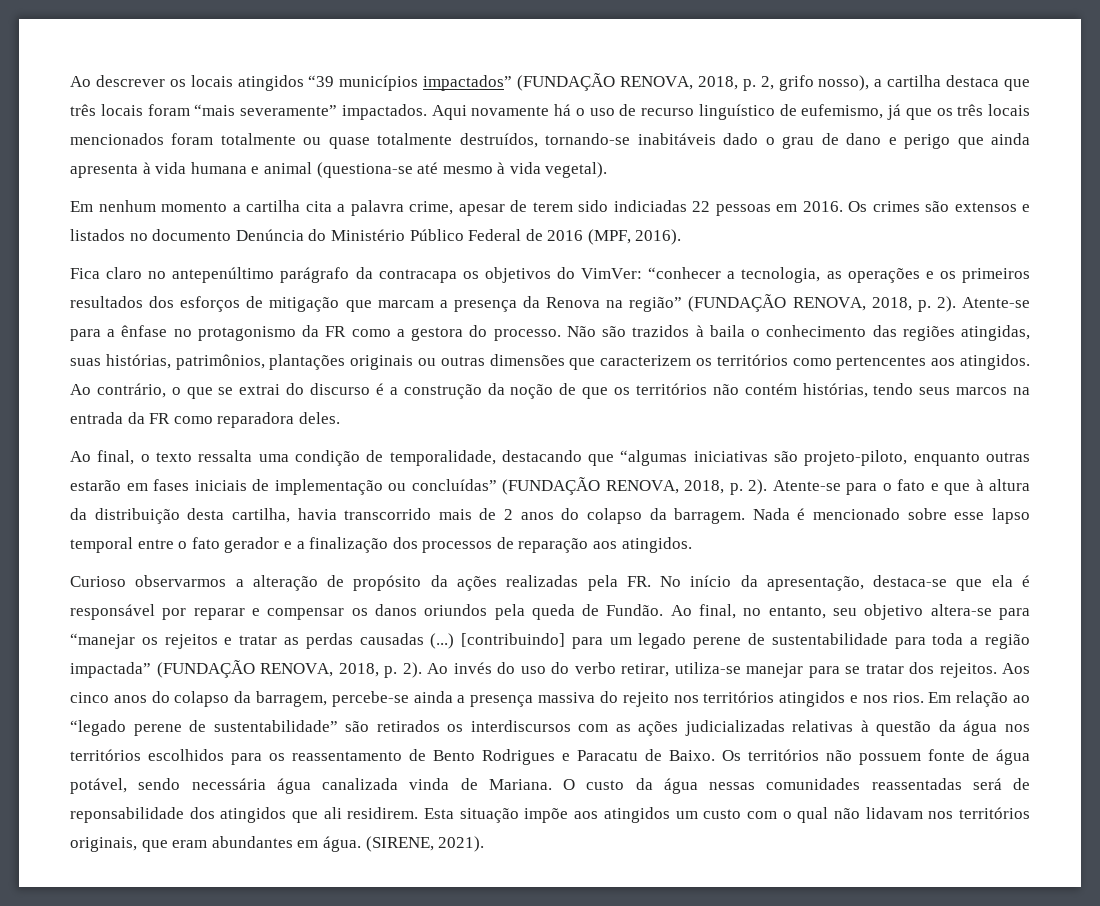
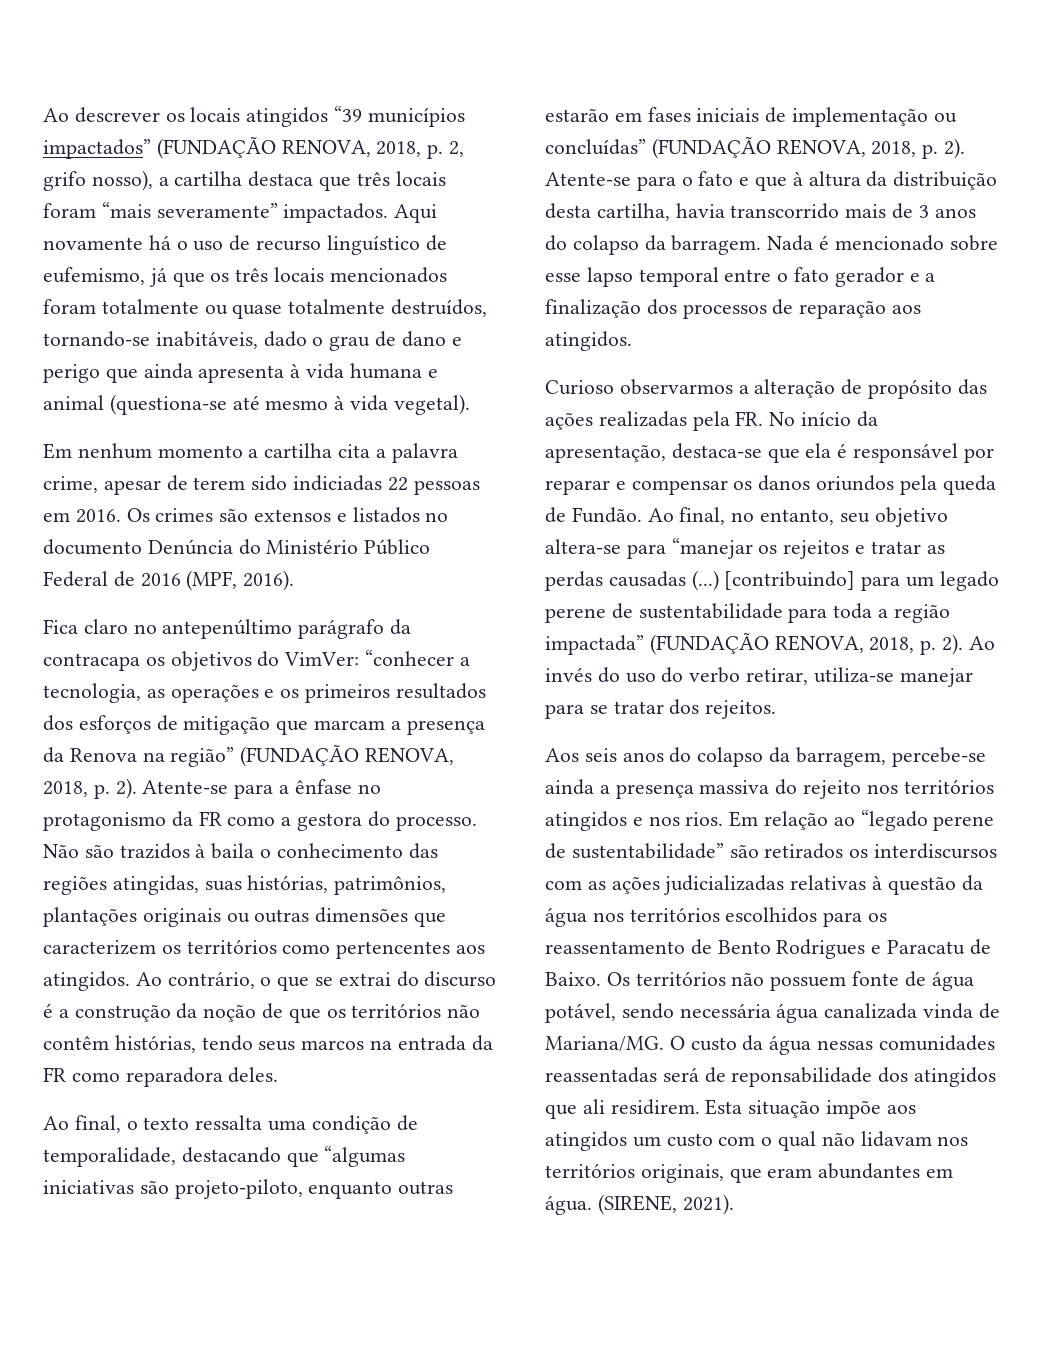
[637,133,716,145] inabitáveis -> [155,331,258,349] inabitáveis,
[744,383,797,395] contém -> [43,1036,109,1050] contêm
[504,509,514,520] 2 -> [918,205,929,218] 3
[430,575,448,587] da -> [957,379,987,395] das
[1002,663,1030,674] [70,692,109,703] Aos cinco -> [545,748,617,762] // Aos seis
[488,779,552,790] Mariana. -> [545,1036,664,1052] Mariana/MG.

